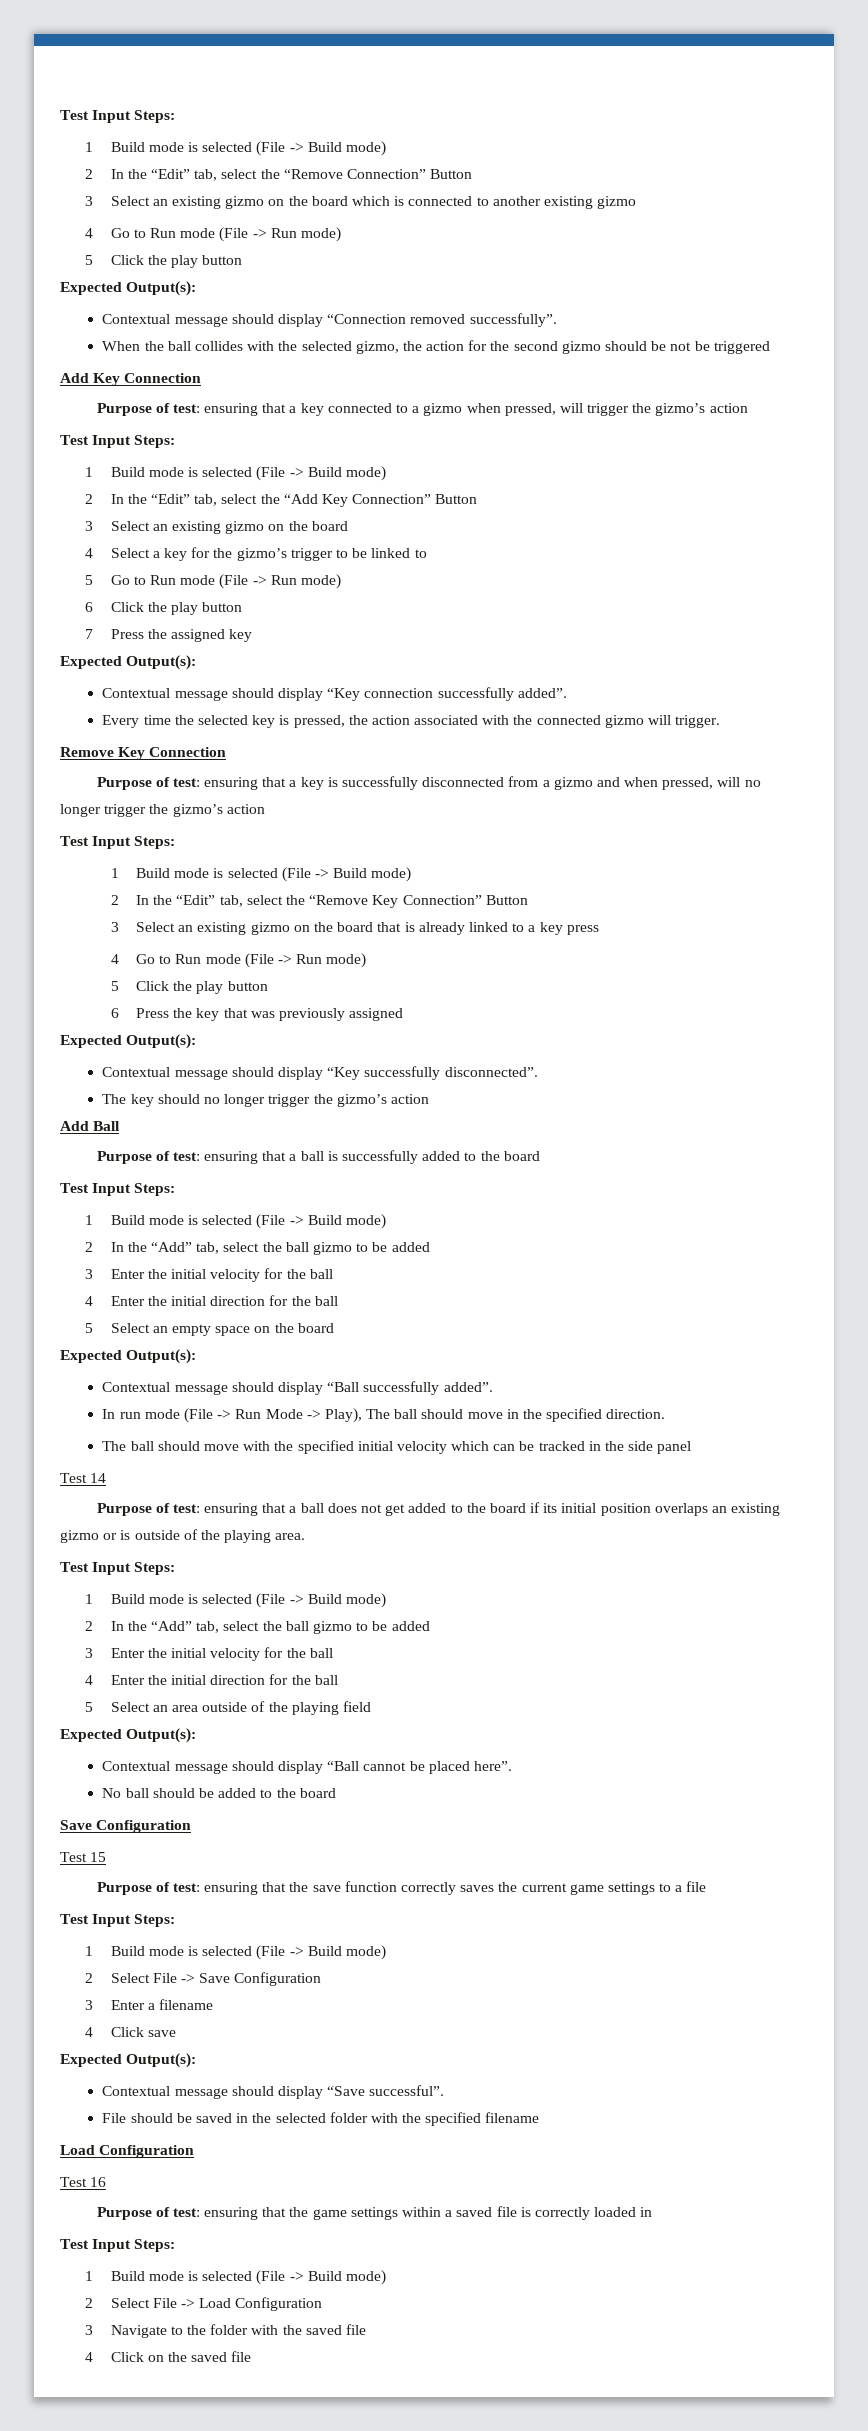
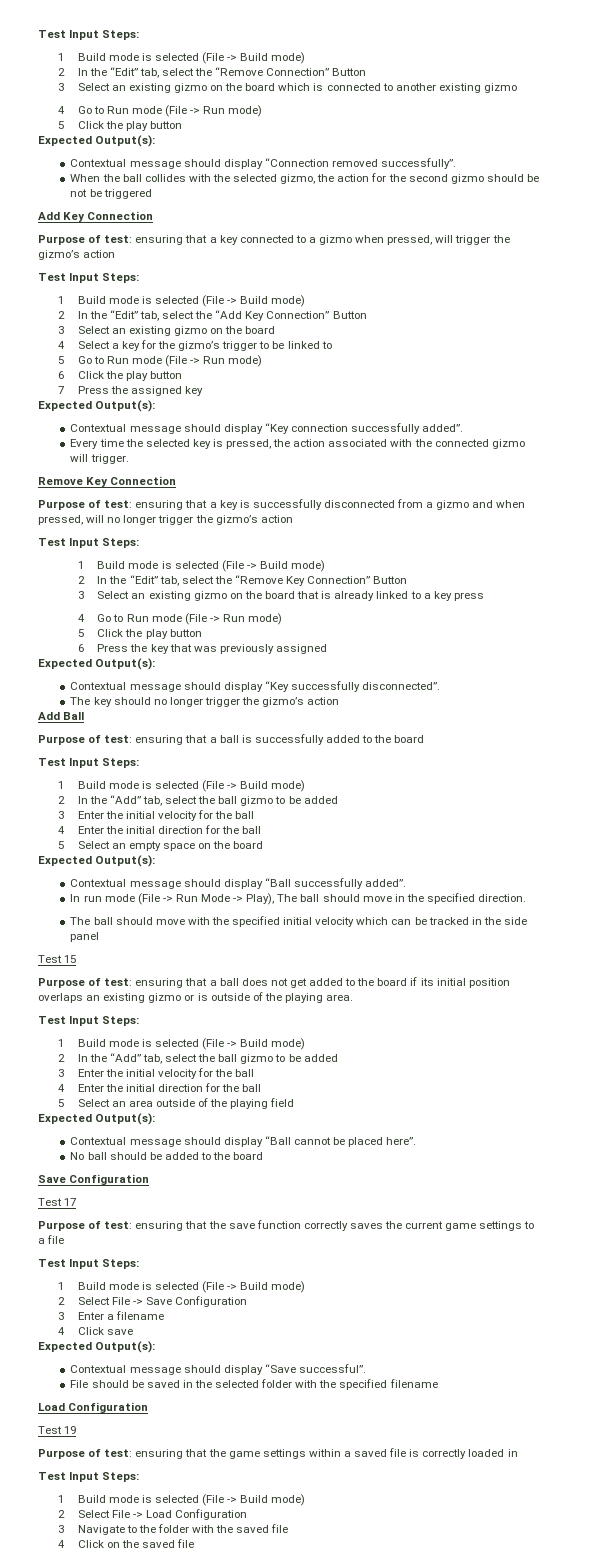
[90,1473,107,1483] 14 -> [64,955,77,963] 15
[90,1852,107,1862] 15 -> [64,1198,77,1206] 17
[90,2177,107,2187] 16 -> [64,1426,77,1434] 19

